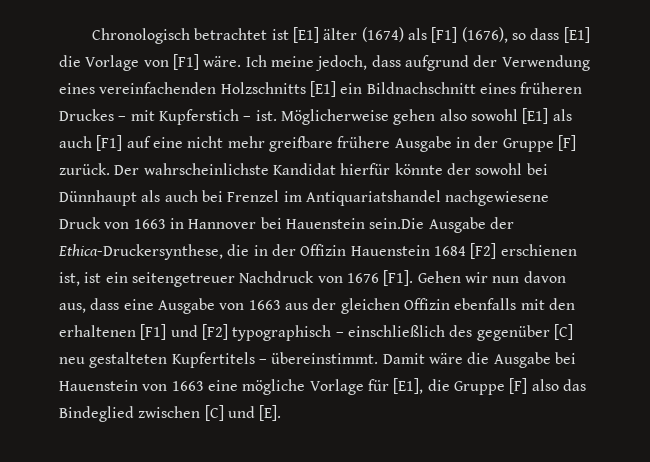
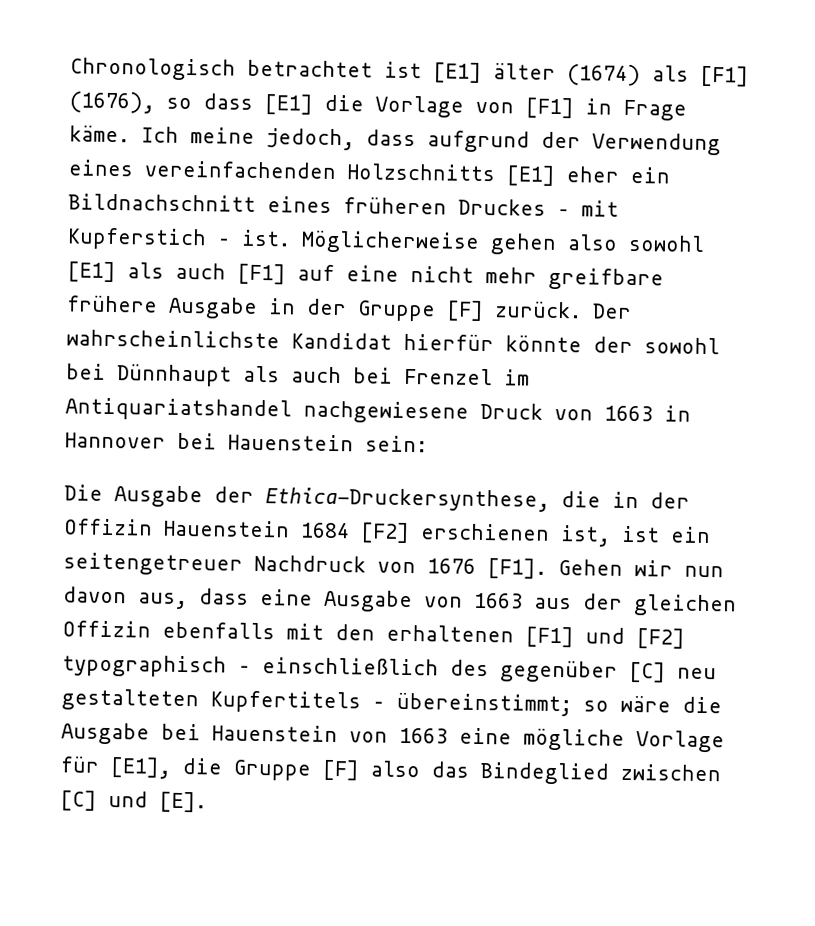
[203,56,242,67] wäre. -> [585,98,687,121] [69,125,130,143] in Frage käme.
(336, 89) none -> [566,166,619,183] eher
[369,218,425,229] sein.Die -> [365,435,428,453] [64,484,103,501] sein: // Die
[271,352,425,364] übereinstimmt. Damit -> [396,692,609,717] übereinstimmt; so

